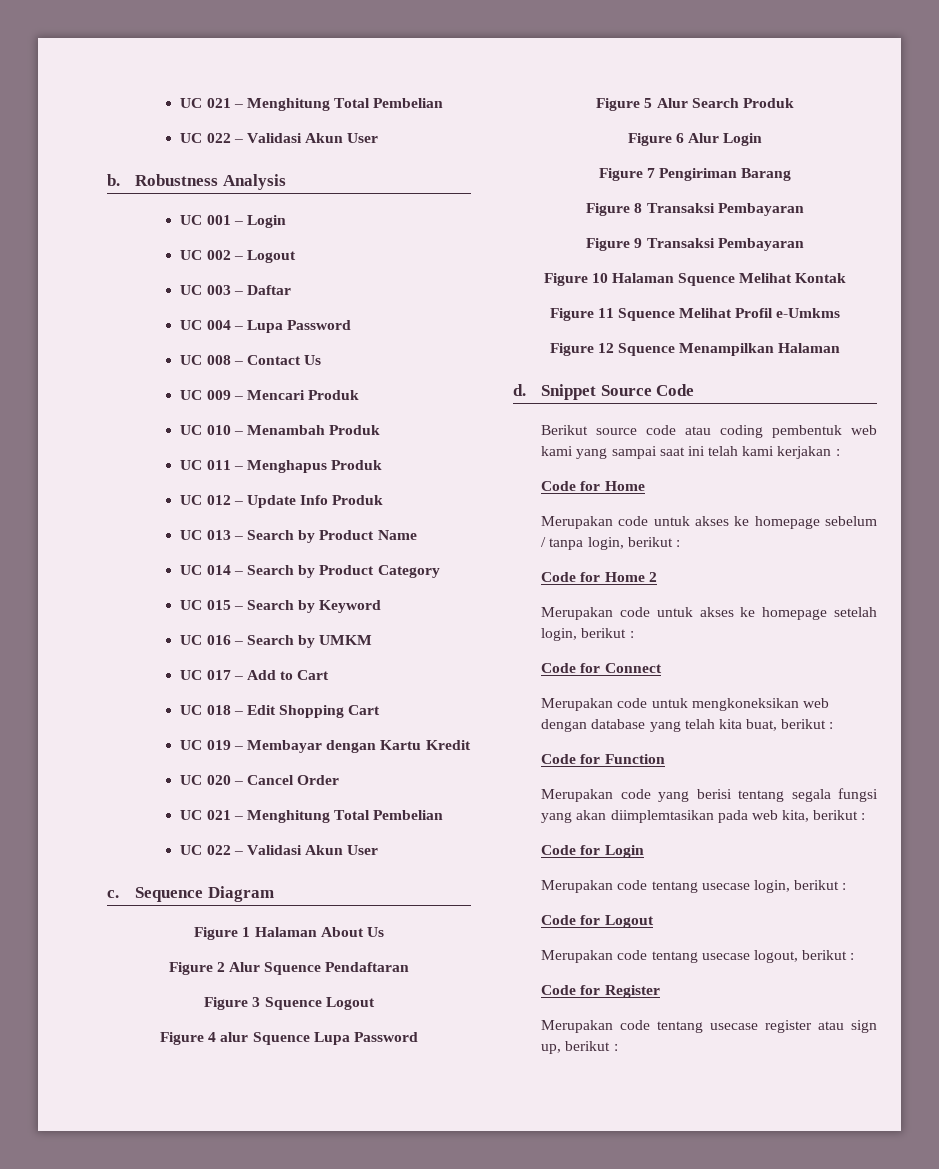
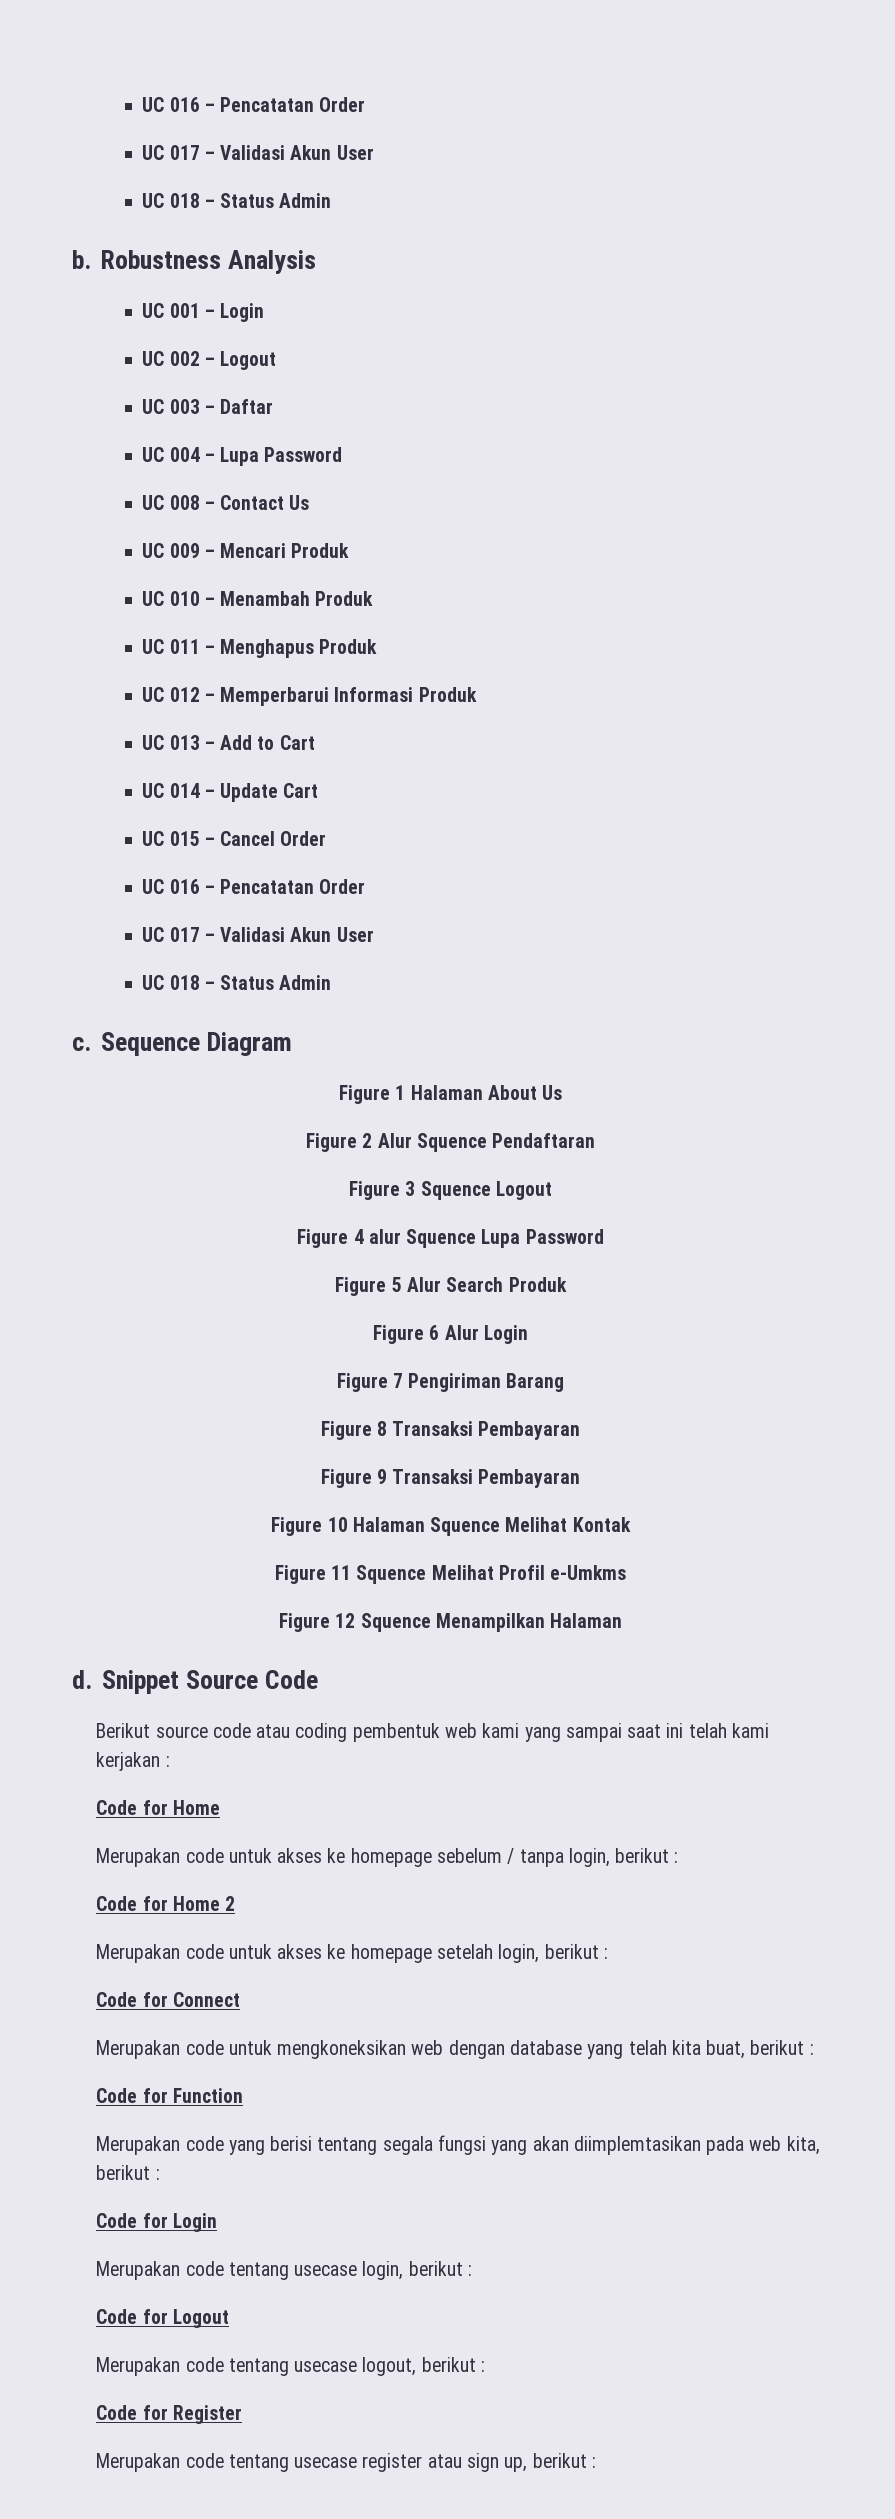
[180,98,444,111] [180,133,379,143] UC 021 – Menghitung Total Pembelian // UC 022 – Validasi Akun User -> [142,97,366,112] [142,145,374,160] [142,193,332,208] UC 016 – Pencatatan Order // UC 017 – Validasi Akun User // UC 018 – Status Admin
[246,495,329,508] Update Info -> [220,687,414,706] Memperbarui Informasi
[246,530,417,543] [180,565,440,578] [180,600,382,613] [180,635,373,648] [180,670,330,680] [180,705,381,718] [180,740,471,753] [180,775,231,785] Search by Product Name // UC 014 – Search by Product Category // UC 015 – Search by Keyword // UC 016 – Search by UMKM // UC 017 – Add to Cart // UC 018 – Edit Shopping Cart // UC 019 – Membayar dengan Kartu Kredit // UC 020 -> [220,735,315,750] [142,783,319,802] [142,831,200,846] Add to Cart // UC 014 – Update Cart // UC 015
[206,810,444,823] [180,845,379,855] 021 – Menghitung Total Pembelian // UC 022 – Validasi Akun User -> [169,879,366,894] [142,927,374,942] [142,975,332,990] 016 – Pencatatan Order // UC 017 – Validasi Akun User // UC 018 – Status Admin

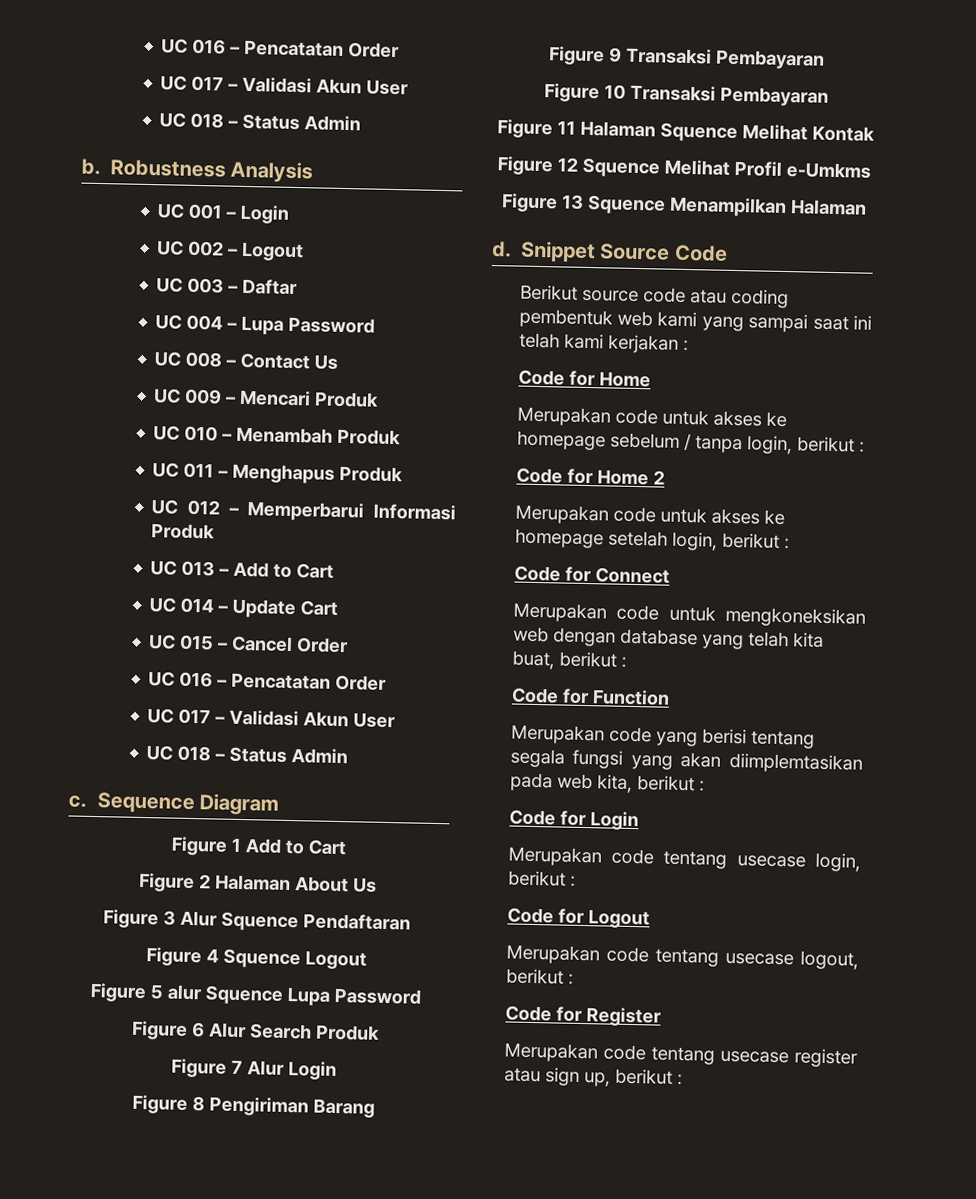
(406, 1092) none -> [244,838,347,856] [138,872,211,893] Add to Cart // Figure 2
[362,1133,373,1148] 2 -> [163,910,176,926] 3
[405,1181,416,1196] 3 -> [205,948,219,963] 4
[353,1229,364,1244] 4 -> [149,984,164,1000] 5
[391,1277,402,1292] 5 -> [191,1022,205,1038] 6
[429,1325,440,1340] 6 -> [231,1059,243,1075] 7
[392,1373,403,1388] 7 -> [191,1096,205,1112] 8
[320,1421,581,1440] // Figure 8 Transaksi Pembayaran -> (375, 1108) none
(348, 1524) none -> [629,84,829,107] [496,119,576,139] Transaksi Pembayaran // Figure 11
[331,1565,352,1580] 11 -> [557,157,579,172] 12
[335,1613,356,1628] 12 -> [560,194,584,210] 13

